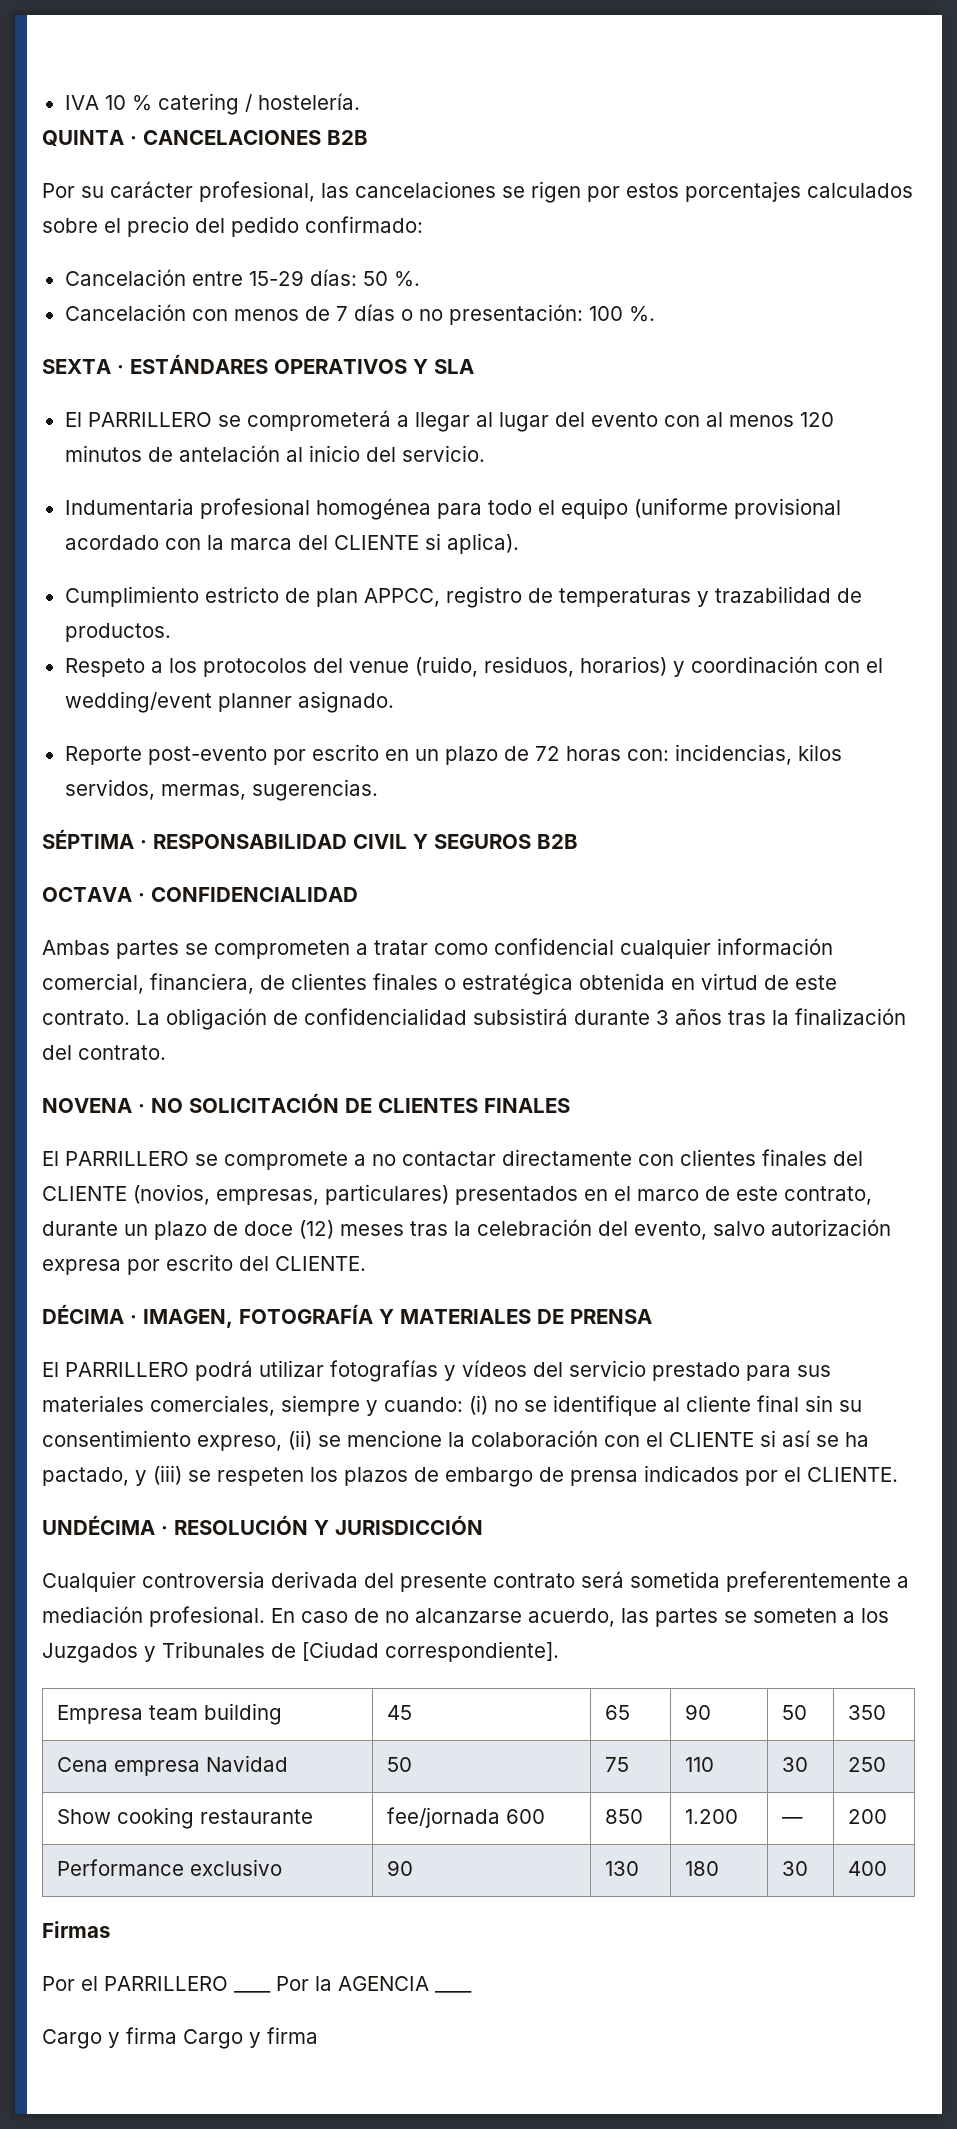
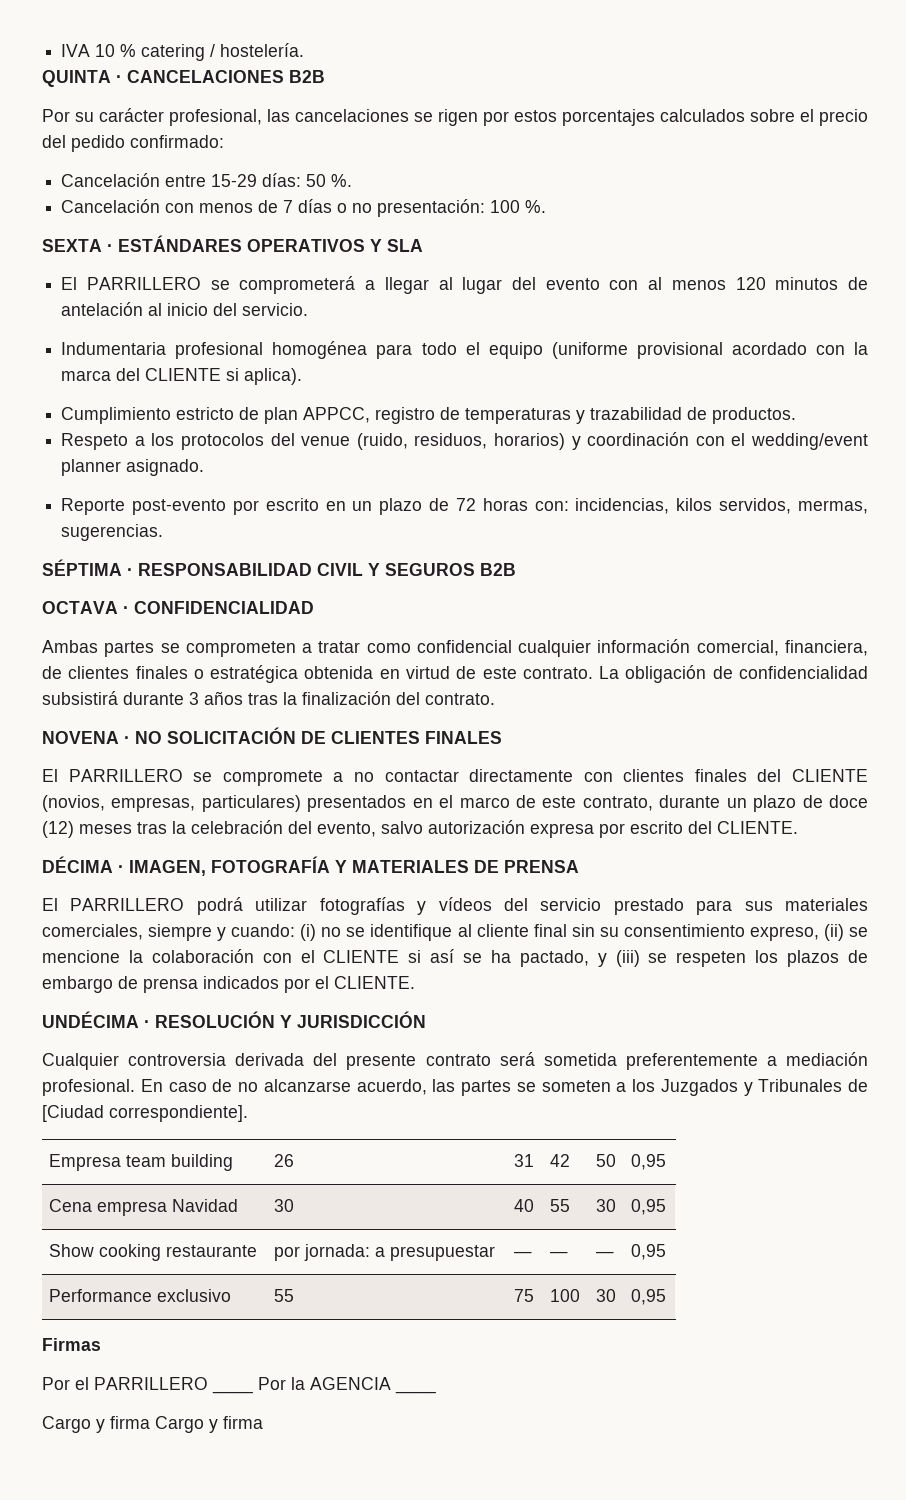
[387,1705,413,1720] [605,1705,631,1720] [685,1704,712,1720] [782,1705,808,1720] [848,1705,887,1720] 45 | 65 | 90 | 50 | 350 -> [274,1154,295,1167] [514,1154,535,1167] [550,1154,571,1167] [596,1154,617,1167] [631,1154,667,1170] 26 | 31 | 42 | 50 | 0,95
[387,1757,413,1772] [605,1757,630,1772] [685,1757,715,1772] [782,1757,809,1772] [848,1757,887,1772] 50 | 75 | 110 | 30 | 250 -> [274,1199,295,1212] [514,1199,535,1212] [550,1199,571,1212] [596,1199,617,1212] [631,1199,667,1215] 30 | 40 | 55 | 30 | 0,95
[387,1807,546,1828] [605,1809,644,1824] [685,1809,739,1824] [782,1817,804,1824] [848,1809,888,1824] fee/jornada 600 | 850 | 1.200 | — | 200 -> [274,1244,496,1261] [514,1251,533,1257] [550,1251,569,1257] [596,1251,615,1257] [631,1244,667,1260] por jornada: a presupuestar | — | — | — | 0,95
[387,1860,414,1876] [605,1861,640,1876] [685,1861,720,1876] [782,1861,809,1876] [848,1861,888,1876] 90 | 130 | 180 | 30 | 400 -> [274,1289,295,1302] [514,1289,535,1302] [550,1289,581,1302] [596,1289,617,1302] [631,1289,667,1305] 55 | 75 | 100 | 30 | 0,95

